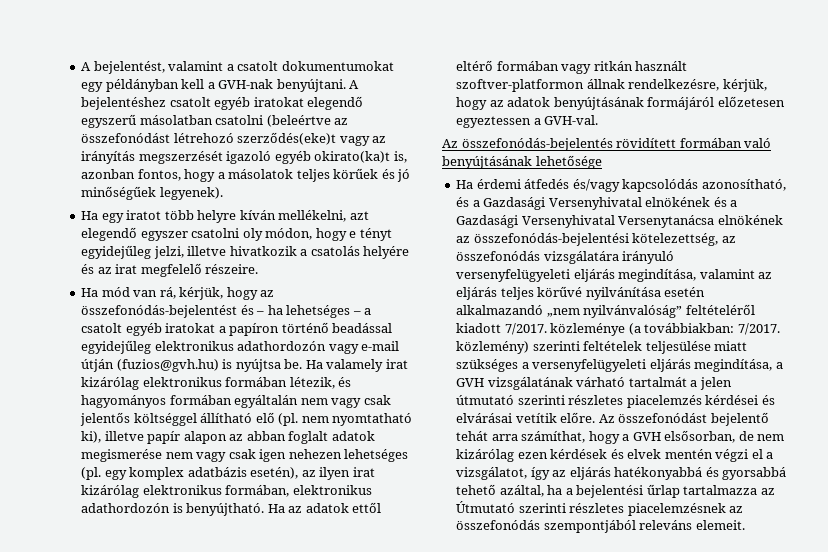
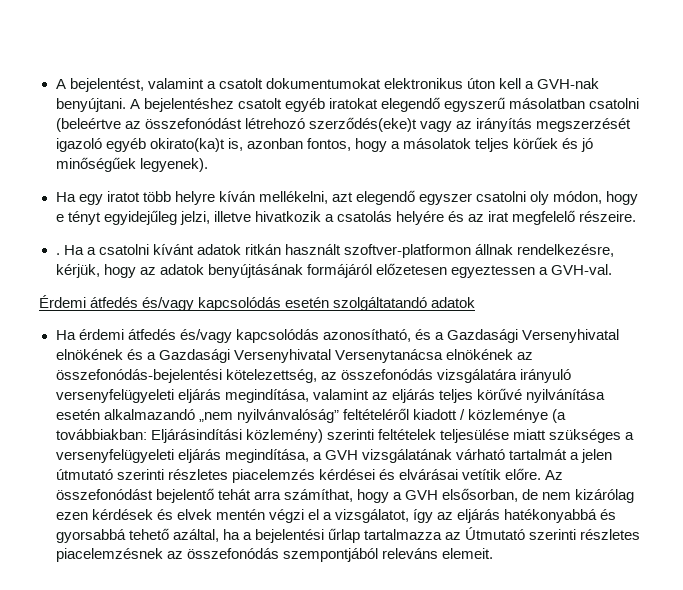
[81,79,179,92] egy példányban -> [383,78,495,89] elektronikus úton
[81,287,275,300] [81,305,372,318] [81,322,393,336] [81,340,400,354] [81,359,408,372] [81,377,352,390] [81,395,391,408] [80,412,413,426] [81,431,375,444] [81,449,409,462] [81,467,375,480] [81,485,372,498] [81,502,382,516] [456,60,592,74] Ha mód van rá, kérjük, hogy az összefonódás-bejelentést és – ha lehetséges – a csatolt egyéb iratokat a papíron történő beadással egyidejűleg elektronikus adathordozón vagy e-mail útján (fuzios@gvh.hu) is nyújtsa be. Ha valamely irat kizárólag elektronikus formában létezik, és hagyományos formában egyáltalán nem vagy csak jelentős költséggel állítható elő (pl. nem nyomtatható ki), illetve papír alapon az abban foglalt adatok megismerése nem vagy csak igen nehezen lehetséges (pl. egy komplex adatbázis esetén), az ilyen irat kizárólag elektronikus formában, elektronikus adathordozón is benyújtható. Ha az adatok ettől eltérő formában vagy -> [55,244,241,255] . Ha a csatolni kívánt adatok
[442,138,772,151] [442,155,602,169] Az összefonódás-bejelentés rövidített formában való benyújtásának lehetősége -> [39,295,476,311] Érdemi átfedés és/vagy kapcsolódás esetén szolgáltatandó adatok
[504,323,547,335] 7/2017. -> [459,409,465,420] /
[737,323,780,335] 7/2017. -> [150,429,242,443] Eljárásindítási

